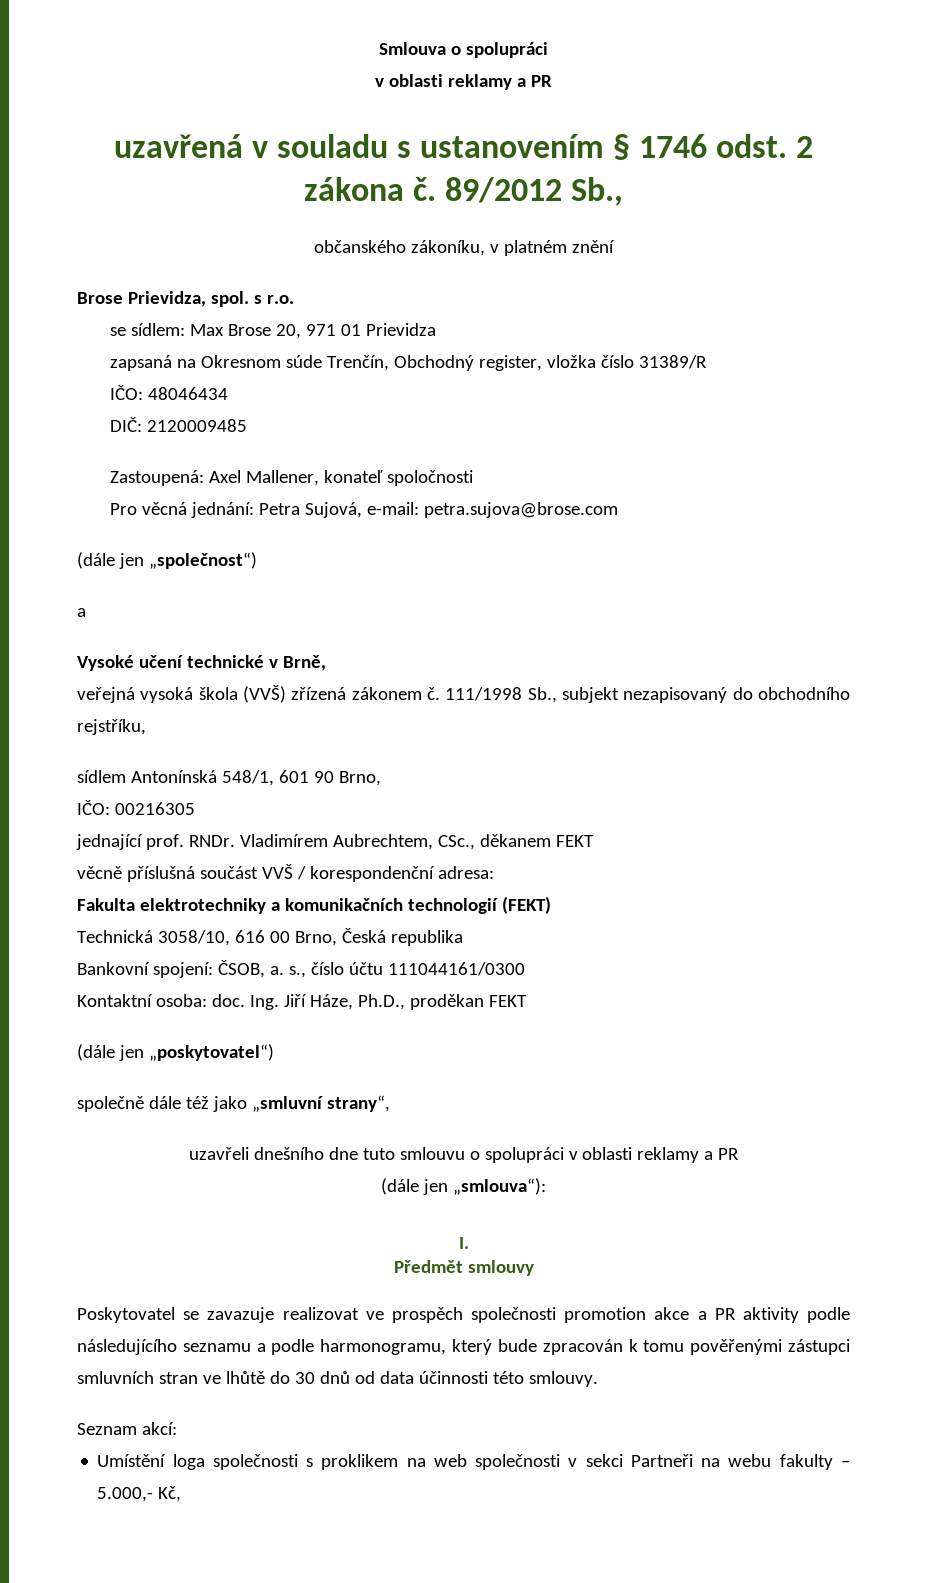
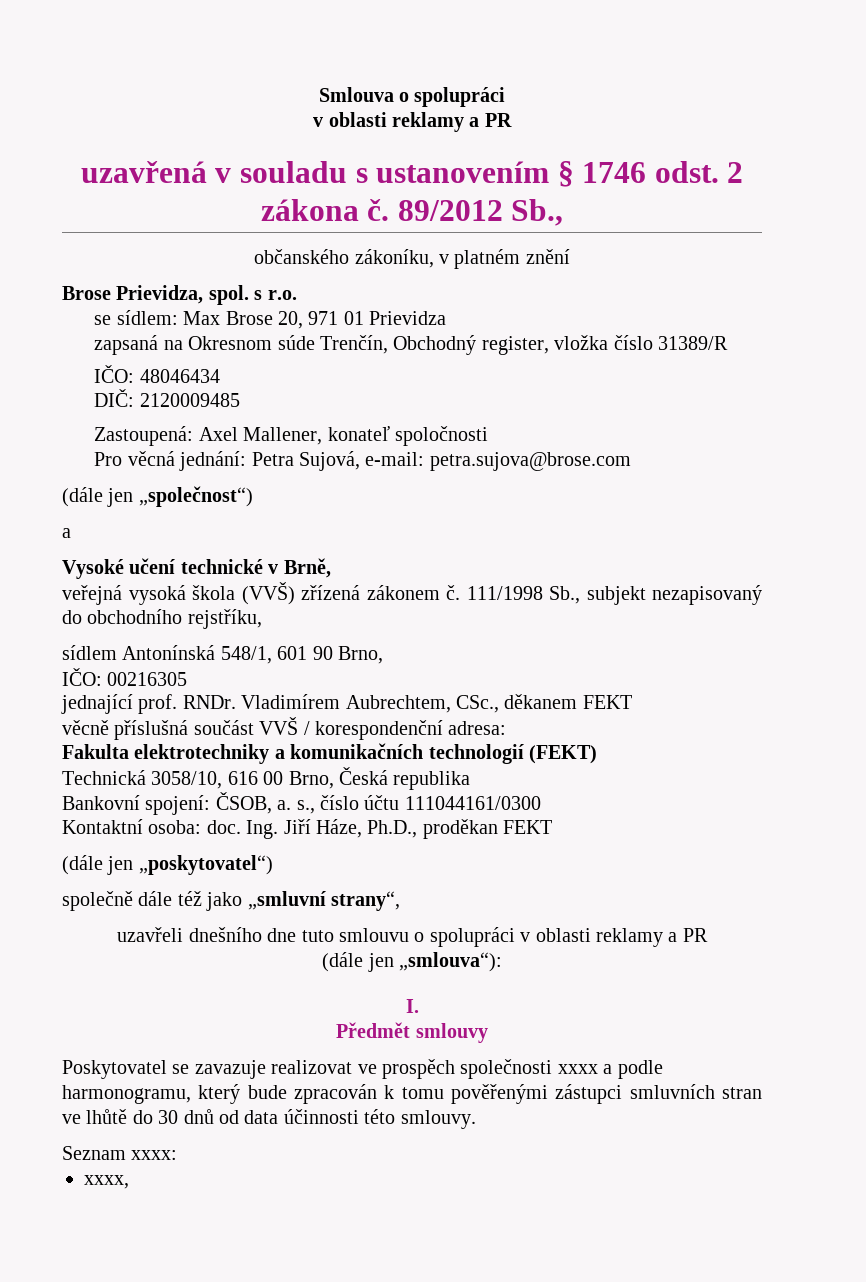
[564,1307,850,1323] [77,1339,251,1355] promotion akce a PR aktivity podle následujícího seznamu -> [557,1064,598,1074] xxxx
[141,1422,177,1435] [97,1454,850,1470] [97,1486,182,1502] akcí: // Umístění loga společnosti s proklikem na web společnosti v sekci Partneři na webu fakulty – 5.000,- Kč, -> [131,1150,178,1160] [84,1175,129,1189] xxxx: // xxxx,

